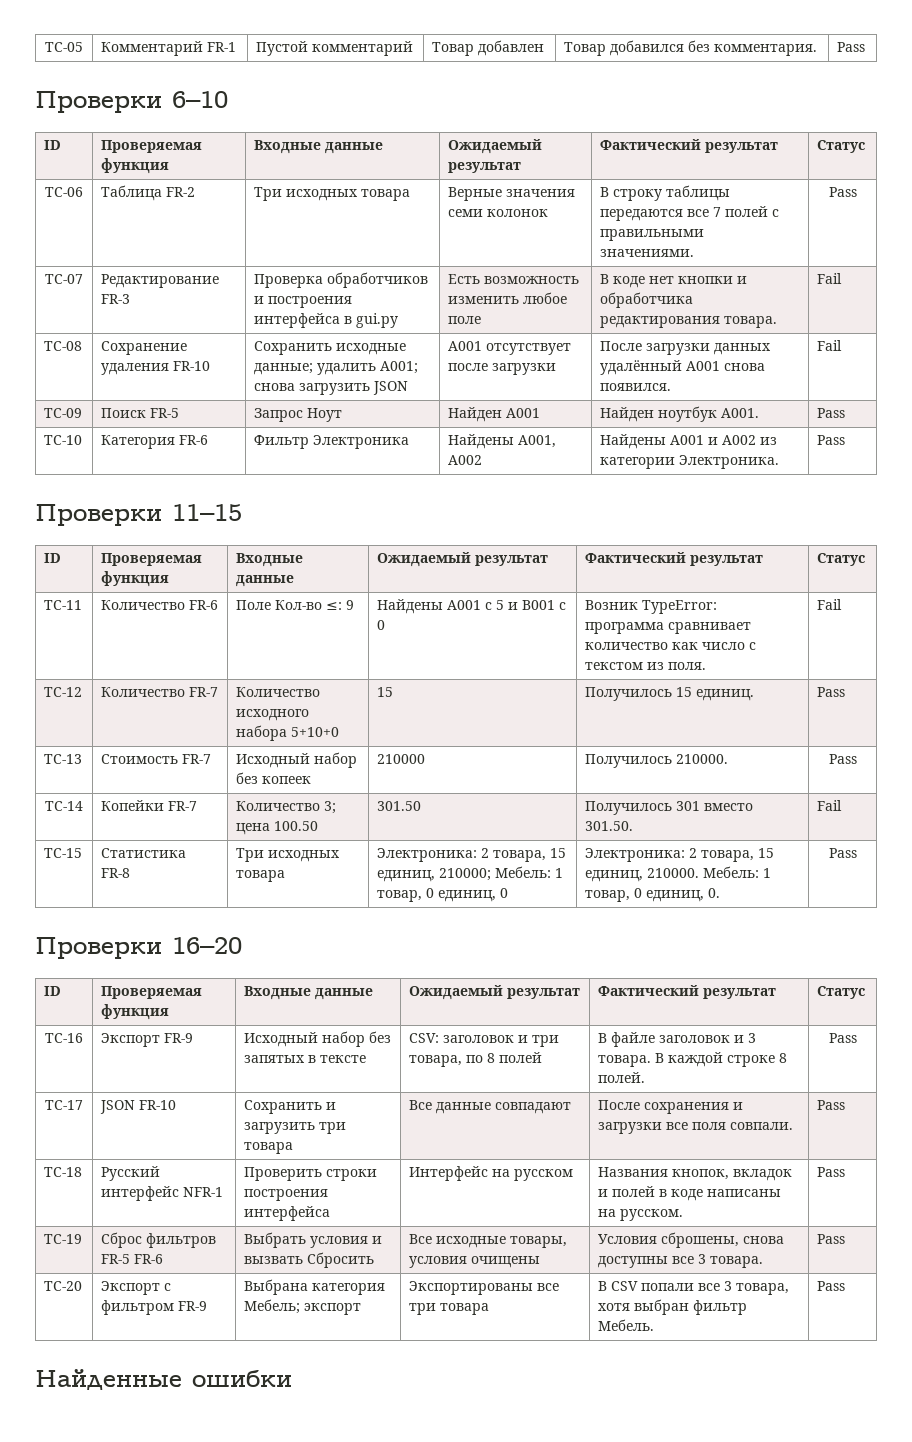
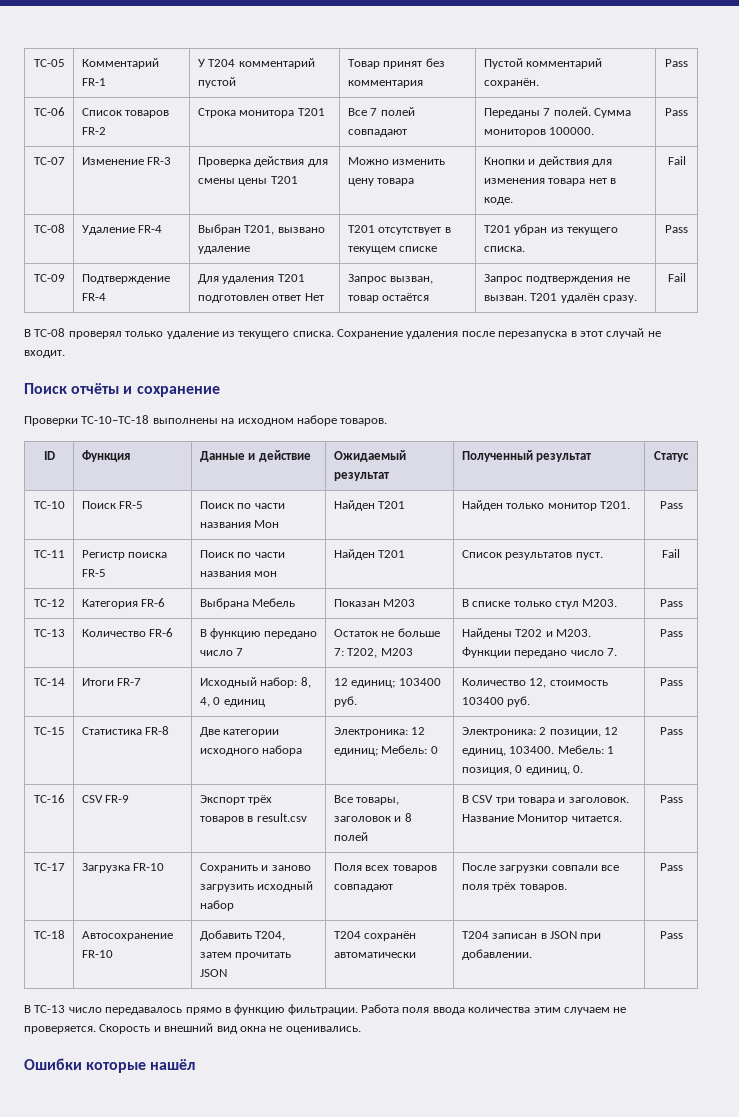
[256,41,414,56] [432,40,545,56] [564,40,818,56] [837,42,866,52] [35,91,228,113] [44,140,62,150] [101,140,203,153] [101,158,170,174] [254,140,384,154] [448,139,543,154] [448,162,522,173] [600,139,779,153] [817,140,866,153] Пустой комментарий | Товар добавлен | Товар добавился без комментария. | Pass // Проверки 6–10 // ID | Проверяемая функция | Входные данные | Ожидаемый результат | Фактический результат | Статус -> [197,58,315,69] [197,77,236,88] [347,58,445,69] [347,80,423,88] [483,58,603,69] [483,78,539,88] [665,59,688,67] У T204 комментарий пустой | Товар принят без комментария | Пустой комментарий сохранён. | Pass
[101,185,163,201] Таблица -> [81,108,170,118] Список товаров
[254,187,411,201] [448,187,576,201] [448,209,549,217] [600,185,731,201] [600,206,780,221] [600,229,705,241] [600,249,695,257] Три исходных товара | Верные значения семи колонок | В строку таблицы передаются все 7 полей с правильными значениями. -> [197,108,325,118] [347,107,415,116] [347,129,407,137] [483,107,631,118] [483,127,595,137] Строка монитора T201 | Все 7 полей совпадают | Переданы 7 полей. Сумма мониторов 100000.
[101,274,220,288] Редактирование -> [81,157,144,165] Изменение
[327,272,429,288] [254,296,353,308] [254,313,399,328] [448,274,580,284] [448,292,568,304] [448,316,482,324] [600,274,748,288] [600,292,694,308] [600,316,778,328] [817,273,843,284] [44,341,83,351] [101,341,188,355] [101,361,211,375] [254,341,407,355] [254,361,419,375] [254,381,409,395] [448,341,572,355] [448,363,557,375] [600,341,772,355] [600,360,766,375] [600,383,672,391] [817,340,843,351] [44,408,83,418] [101,408,180,418] [254,408,343,422] [448,407,541,422] [600,406,760,422] [817,408,846,418] [44,435,83,445] [101,435,209,449] [254,435,410,449] [448,434,557,449] [448,455,483,465] [600,434,778,449] [600,455,780,469] [817,435,846,445] [35,504,242,526] [44,553,62,563] [101,553,203,566] [101,571,170,587] [236,553,304,567] [236,575,295,587] [377,552,549,567] [585,552,764,566] [817,553,866,566] [44,600,83,610] [101,600,219,610] [236,600,355,610] [377,599,567,614] [377,620,386,630] [585,600,718,614] [585,622,752,634] [585,642,757,650] [585,662,707,670] [817,599,843,610] [44,687,83,697] [101,687,219,697] [236,687,321,697] [236,709,310,721] [236,725,340,741] [377,687,394,697] [585,687,755,701] [817,687,846,697] [44,754,83,764] [101,754,212,764] [236,752,358,768] [236,772,312,784] [377,754,426,764] [585,754,729,768] обработчиков и построения интерфейса в gui.py | Есть возможность изменить любое поле | В коде нет кнопки и обработчика редактирования товара. | Fail // TC-08 | Сохранение удаления FR-10 | Сохранить исходные данные; удалить A001; снова загрузить JSON | A001 отсутствует после загрузки | После загрузки данных удалённый A001 снова появился. | Fail // TC-09 | Поиск FR-5 | Запрос Ноут | Найден A001 | Найден ноутбук A001. | Pass // TC-10 | Категория FR-6 | Фильтр Электроника | Найдены A001, A002 | Найдены A001 и A002 из категории Электроника. | Pass // Проверки 11–15 // ID | Проверяемая функция | Входные данные | Ожидаемый результат | Фактический результат | Статус // TC-11 | Количество FR-6 | Поле Кол-во ≤: 9 | Найдены A001 с 5 и B001 с 0 | Возник TypeError: программа сравнивает количество как число с текстом из поля. | Fail // TC-12 | Количество FR-7 | Количество исходного набора 5+10+0 | 15 | Получилось 15 единиц. | Pass // TC-13 | Стоимость FR-7 | Исходный набор без копеек | 210000 | Получилось 210000. -> [254,156,328,167] [197,176,298,186] [347,157,446,165] [347,178,415,186] [483,156,612,167] [483,178,616,186] [483,197,513,205] [667,156,686,165] [33,224,65,233] [81,225,163,235] [197,224,325,235] [197,246,250,254] [347,225,451,235] [347,246,438,254] [483,224,618,235] [483,246,525,252] [665,225,688,233] [33,274,65,282] [81,274,170,284] [81,293,106,301] [197,274,305,284] [197,293,324,303] [347,274,434,284] [347,293,430,303] [483,274,630,284] [483,293,637,303] [667,273,686,282] [24,328,661,339] [24,350,65,358] [24,383,220,397] [24,415,388,426] [43,451,55,460] [81,450,130,462] [199,450,311,462] [333,450,406,462] [333,472,389,481] [461,450,592,462] [654,451,689,462] [33,501,65,509] [81,501,144,509] [199,501,285,509] [199,520,280,528] [333,500,406,511] [461,500,630,511] [659,501,683,509] [33,550,65,558] [81,550,168,560] [81,569,106,577] [199,550,285,558] [199,571,278,577] [333,549,406,560] [461,550,603,560] [662,549,680,558] [33,599,65,607] [81,598,166,609] [199,598,296,609] [333,599,416,607] [461,599,618,609] [659,599,683,607] [33,629,65,637] [81,628,174,637] [199,628,317,639] [199,648,244,656] [333,628,440,637] [333,648,413,658] [461,628,591,639] [461,647,617,658] действия для смены цены T201 | Можно изменить цену товара | Кнопки и действия для изменения товара нет в коде. | Fail // TC-08 | Удаление FR-4 | Выбран T201, вызвано удаление | T201 отсутствует в текущем списке | T201 убран из текущего списка. | Pass // TC-09 | Подтверждение FR-4 | Для удаления T201 подготовлен ответ Нет | Запрос вызван, товар остаётся | Запрос подтверждения не вызван. T201 удалён сразу. | Fail // В TC-08 проверял только удаление из текущего списка. Сохранение удаления после перезапуска в этот случай не входит. // Поиск отчёты и сохранение // Проверки TC-10–TC-18 выполнены на исходном наборе товаров. // ID | Функция | Данные и действие | Ожидаемый результат | Полученный результат | Статус // TC-10 | Поиск FR-5 | Поиск по части названия Мон | Найден T201 | Найден только монитор T201. | Pass // TC-11 | Регистр поиска FR-5 | Поиск по части названия мон | Найден T201 | Список результатов пуст. | Fail // TC-12 | Категория FR-6 | Выбрана Мебель | Показан M203 | В списке только стул M203. | Pass // TC-13 | Количество FR-6 | В функцию передано число 7 | Остаток не больше 7: T202, M203 | Найдены T202 и M203. Функции передано число 7.
[101,800,198,811] [236,801,337,814] [236,821,319,835] [377,801,422,811] [585,801,754,815] [585,821,634,831] [817,800,843,811] [44,848,83,858] [101,848,187,858] [101,868,131,878] [236,848,341,862] [236,870,286,882] [377,848,567,862] [377,866,564,882] [377,888,497,902] Копейки FR-7 | Количество 3; цена 100.50 | 301.50 | Получилось 301 вместо 301.50. | Fail // TC-15 | Статистика FR-8 | Три исходных товара | Электроника: 2 товара, 15 единиц, 210000; Мебель: 1 товар, 0 единиц, -> [81,678,142,686] [199,677,311,688] [199,697,265,707] [333,678,441,688] [333,696,357,707] [461,678,608,688] [461,696,531,707] [659,678,683,686] [33,727,65,735] [81,726,170,735] [199,727,280,737] [199,745,303,756] [333,727,426,737] [333,745,428,756] Итоги FR-7 | Исходный набор: 8, 4, 0 единиц | 12 единиц; 103400 руб. | Количество 12, стоимость 103400 руб. | Pass // TC-15 | Статистика FR-8 | Две категории исходного набора | Электроника: 12 единиц; Мебель:
[701,848,775,862] [585,866,772,882] [585,890,631,902] товара, 15 единиц, 210000. Мебель: 1 товар, -> [549,727,618,737] [461,745,614,756] [461,767,512,775] позиции, 12 единиц, 103400. Мебель: 1 позиция,
[35,937,242,959] [44,986,62,996] [101,986,203,999] [101,1004,170,1020] [244,986,374,1000] [409,985,581,1000] [598,985,777,999] [817,986,866,999] // Проверки 16–20 // ID | Проверяемая функция | Входные данные | Ожидаемый результат | Фактический результат | Статус -> (683, 731) none
[101,1033,194,1047] [244,1031,392,1047] [244,1055,367,1063] [409,1033,560,1047] [409,1052,543,1067] [598,1032,757,1047] [598,1052,788,1067] [598,1072,646,1083] Экспорт FR-9 | Исходный набор без запятых в тексте | CSV: заголовок и три товара, по 8 полей | В файле заголовок и 3 товара. В каждой строке 8 полей. -> [81,795,130,803] [199,795,273,805] [199,813,307,824] [333,795,400,805] [333,813,412,822] [333,832,368,841] [461,795,629,805] [461,814,622,824] CSV FR-9 | Экспорт трёх товаров в result.csv | Все товары, заголовок и 8 полей | В CSV три товара и заголовок. Название Монитор читается.
[100,1100,136,1114] JSON -> [81,863,130,873] Загрузка
[244,1122,347,1134] [244,1142,294,1154] [409,1100,572,1114] [598,1100,744,1114] [598,1122,794,1134] [817,1100,846,1110] [44,1167,83,1177] [101,1166,161,1181] [101,1186,224,1201] [244,1167,378,1181] [244,1189,329,1201] [244,1206,331,1221] [409,1166,574,1181] [598,1167,793,1181] [598,1186,782,1201] [598,1209,684,1221] [817,1167,846,1177] [44,1234,83,1244] [101,1232,217,1248] [101,1254,164,1264] [244,1232,383,1248] [244,1252,375,1268] [409,1234,568,1248] [409,1256,541,1268] [598,1232,785,1248] [598,1254,764,1268] [817,1234,846,1244] [44,1281,83,1291] [101,1281,172,1295] [101,1300,208,1315] [244,1279,386,1295] [244,1299,362,1315] [409,1281,560,1295] [409,1303,490,1315] [598,1281,790,1295] [598,1299,748,1315] [598,1319,655,1331] [817,1281,846,1291] [35,1369,292,1390] загрузить три товара | Все данные совпадают | После сохранения и загрузки все поля совпали. | Pass // TC-18 | Русский интерфейс NFR-1 | Проверить строки построения интерфейса | Интерфейс на русском | Названия кнопок, вкладок и полей в коде написаны на русском. | Pass // TC-19 | Сброс фильтров FR-5 FR-6 | Выбрать условия и вызвать Сбросить | Все исходные товары, условия очищены | Условия сброшены, снова доступны все 3 товара. | Pass // TC-20 | Экспорт с фильтром FR-9 | Выбрана категория Мебель; экспорт | Экспортированы все три товара | В CSV попали все 3 товара, хотя выбран фильтр Мебель. | Pass // Найденные ошибки -> [271,865,311,871] [199,881,314,892] [199,900,234,911] [333,863,437,873] [333,884,393,892] [461,863,619,873] [461,882,567,892] [659,863,683,871] [33,930,65,939] [81,931,173,941] [81,950,113,958] [199,930,286,941] [199,952,292,960] [199,969,227,977] [333,931,417,941] [333,952,416,958] [461,931,602,941] [461,949,532,960] [659,931,683,939] [24,1004,627,1015] [24,1023,361,1034] [24,1058,196,1073] заново загрузить исходный набор | Поля всех товаров совпадают | После загрузки совпали все поля трёх товаров. | Pass // TC-18 | Автосохранение FR-10 | Добавить T204, затем прочитать JSON | T204 сохранён автоматически | T204 записан в JSON при добавлении. | Pass // В TC-13 число передавалось прямо в функцию фильтрации. Работа поля ввода количества этим случаем не проверяется. Скорость и внешний вид окна не оценивались. // Ошибки которые нашёл

